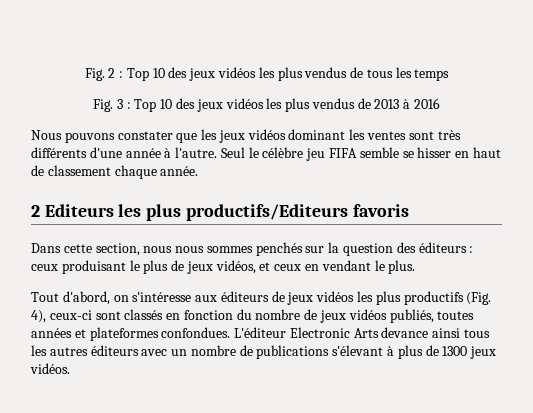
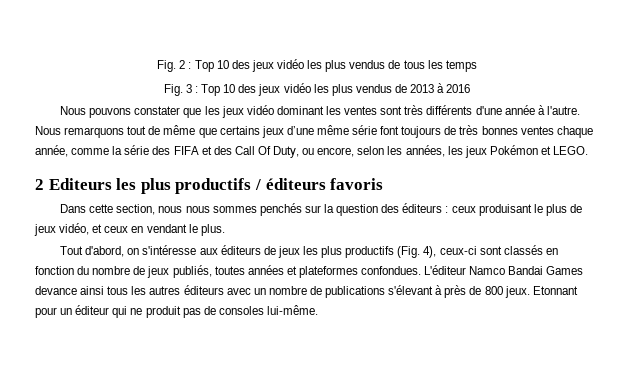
[218,67,256,78] vidéos -> [276,59,304,69] vidéo
[225,98,264,109] vidéos -> [283,83,311,93] vidéo
[247,129,286,140] vidéos -> [246,105,274,115] vidéo
[220,147,501,161] [31,165,199,179] Seul le célèbre jeu FIFA semble se hisser en haut de classement chaque année. -> [35,125,593,138] [35,145,589,158] Nous remarquons tout de même que certains jeux d’une même série font toujours de très bonnes ventes chaque année, comme la série des FIFA et des Call Of Duty, ou encore, selon les années, les jeux Pokémon et LEGO.
[185,204,348,221] productifs/Editeurs -> [175,178,326,194] productifs / éditeurs
[215,260,256,274] vidéos, -> [59,223,90,235] vidéo,
[316,291,355,302] vidéos -> (300, 252) none
[348,309,387,320] vidéos -> (170, 272) none
[289,327,379,338] Electronic Arts -> [469,266,584,275] Namco Bandai Games
[397,345,497,359] [30,363,70,374] plus de 1300 jeux vidéos. -> [444,285,578,298] [35,305,318,318] près de 800 jeux. Etonnant pour un éditeur qui ne produit pas de consoles lui-même.

